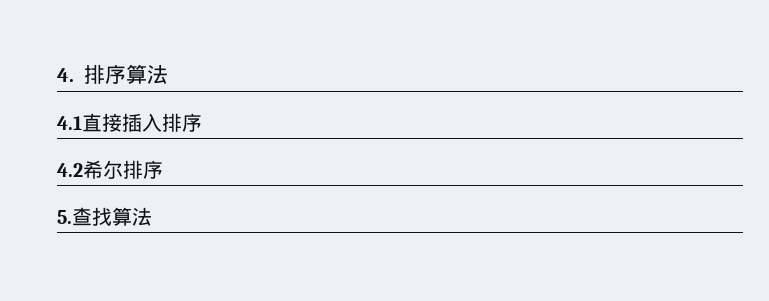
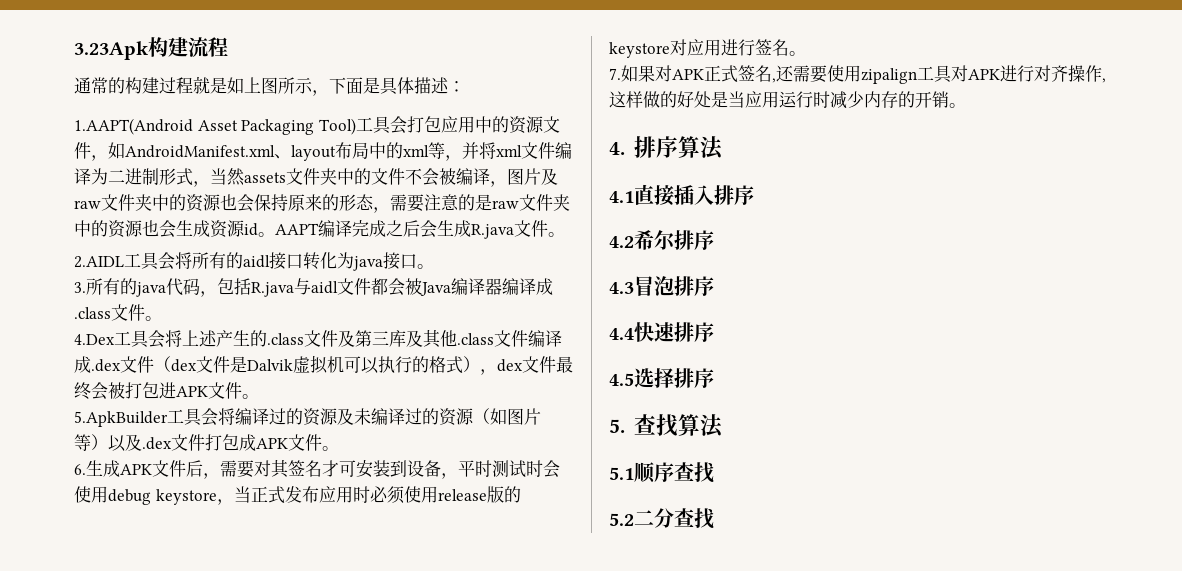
(57, 75) none -> [74,37,228,60] [74,76,465,96] [74,116,560,135] [74,142,572,161] [74,168,558,187] [74,194,570,213] [74,220,565,239] [74,252,434,271] [74,278,553,297] [74,304,162,321] [74,329,562,348] [74,355,573,375] [74,382,259,400] [74,408,541,427] [74,434,339,452] [74,459,560,479] [74,486,521,505] [609,39,806,58] [609,65,1106,84] [609,91,966,109] 3.23Apk构建流程 // 通常的构建过程就是如上图所示，下面是具体描述： // 1.AAPT(Android Asset Packaging Tool)工具会打包应用中的资源文件，如AndroidManifest.xml、layout布局中的xml等，并将xml文件编译为二进制形式，当然assets文件夹中的文件不会被编译，图片及raw文件夹中的资源也会保持原来的形态，需要注意的是raw文件夹中的资源也会生成资源id。AAPT编译完成之后会生成R.java文件。 // 2.AIDL工具会将所有的aidl接口转化为java接口。 // 3.所有的java代码，包括R.java与aidl文件都会被Java编译器编译成.class文件。 // 4.Dex工具会将上述产生的.class文件及第三库及其他.class文件编译成.dex文件（dex文件是Dalvik虚拟机可以执行的格式），dex文件最终会被打包进APK文件。 // 5.ApkBuilder工具会将编译过的资源及未编译过的资源（如图片等）以及.dex文件打包成APK文件。 // 6.生成APK文件后，需要对其签名才可安装到设备，平时测试时会使用debug keystore，当正式发布应用时必须使用release版的keystore对应用进行签名。 // 7.如果对APK正式签名,还需要使用zipalign工具对APK进行对齐操作,这样做的好处是当应用运行时减少内存的开销。 //
[57,207,152,226] 5.查找算法 -> [609,276,714,296] [609,322,714,342] [609,368,714,388] [609,414,724,438] [609,462,714,483] [609,508,714,529] 4.3冒泡排序 // 4.4快速排序 // 4.5选择排序 // 5.查找算法 // 5.1顺序查找 // 5.2二分查找

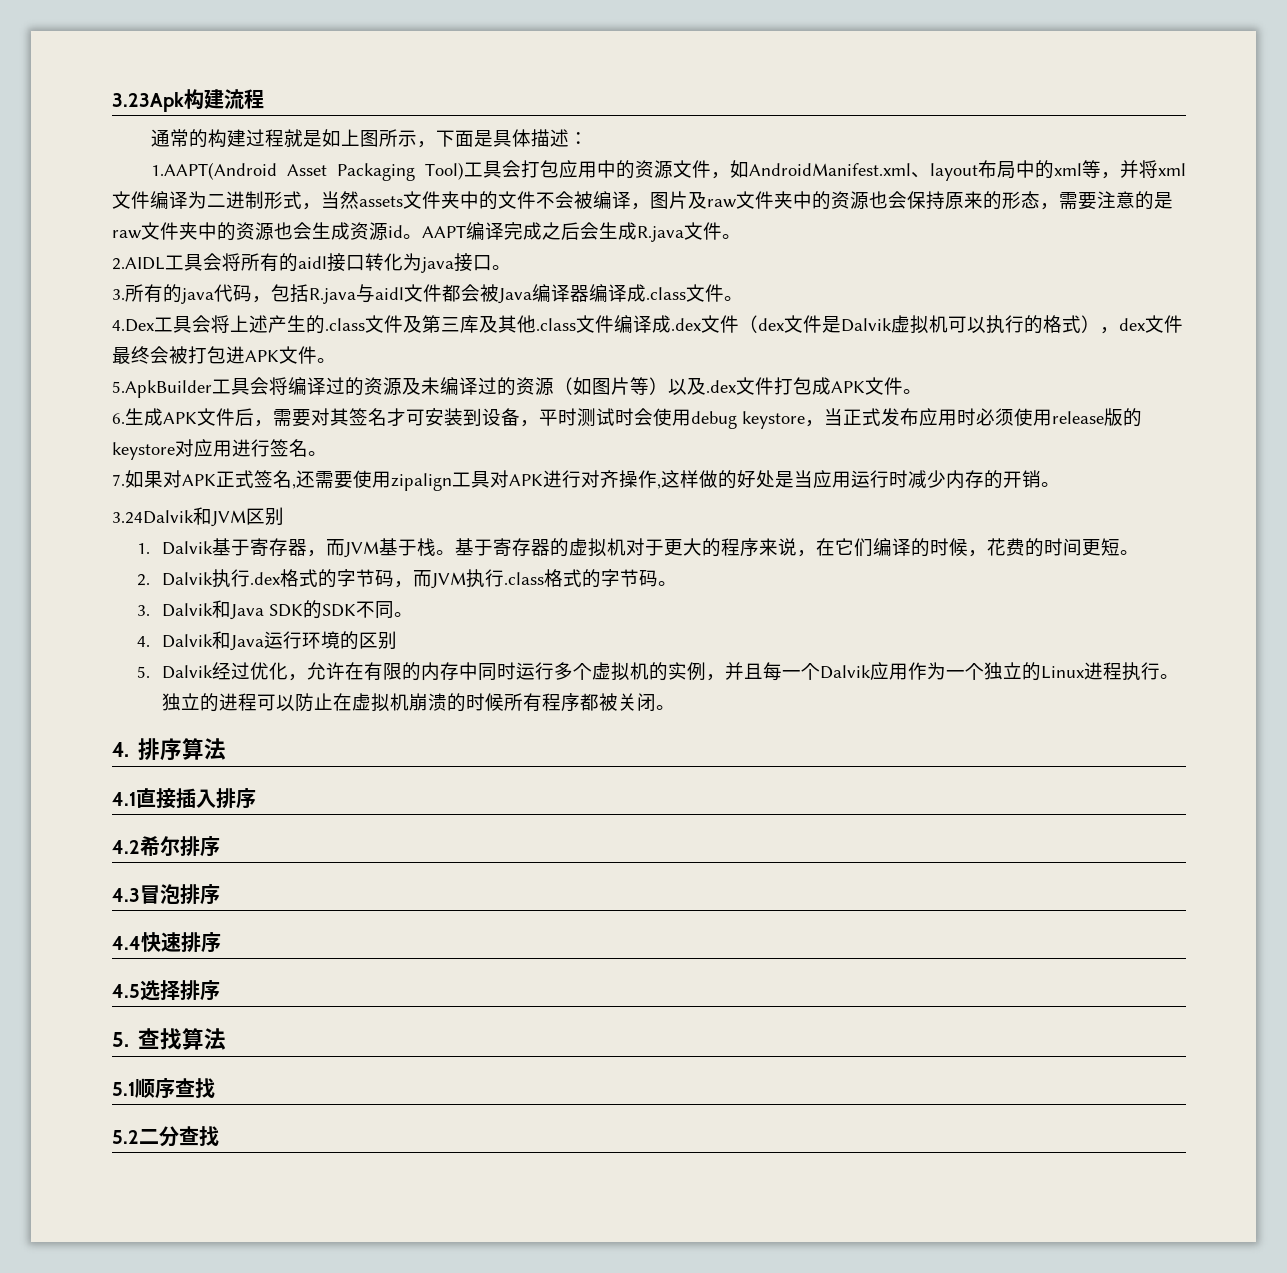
(966, 105) none -> [112,507,284,527] [137,538,1140,558] [137,569,678,589] [137,600,414,620] [137,631,398,651] [137,662,1180,681] [162,693,676,712] // 3.24Dalvik和JVM区别 // 1. Dalvik基于寄存器，而JVM基于栈。基于寄存器的虚拟机对于更大的程序来说，在它们编译的时候，花费的时间更短。 // 2. Dalvik执行.dex格式的字节码，而JVM执行.class格式的字节码。 // 3. Dalvik和Java SDK的SDK不同。 // 4. Dalvik和Java运行环境的区别 // 5. Dalvik经过优化，允许在有限的内存中同时运行多个虚拟机的实例，并且每一个Dalvik应用作为一个独立的Linux进程执行。独立的进程可以防止在虚拟机崩溃的时候所有程序都被关闭。

